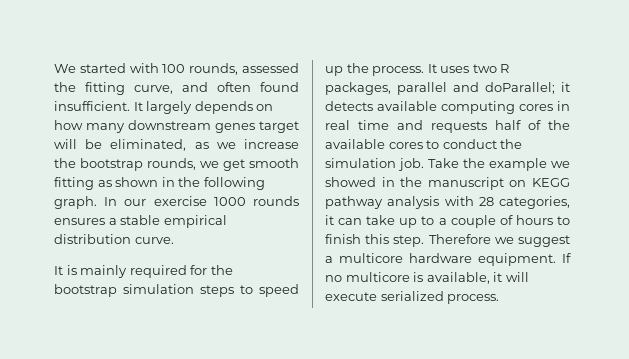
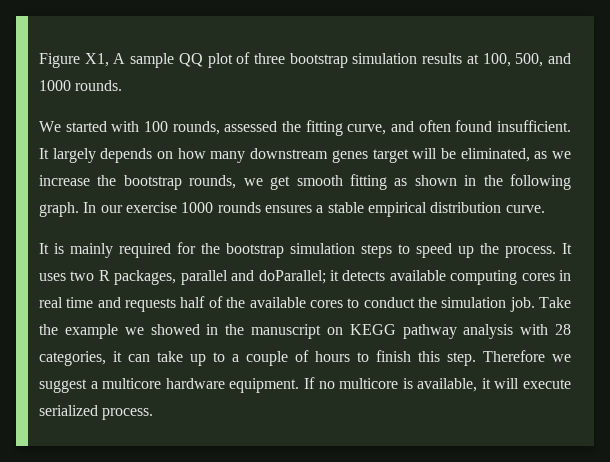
(54, 68) none -> [39,52,572,68] [39,80,123,91] Figure X1, A sample QQ plot of three bootstrap simulation results at 100, 500, and 1000 rounds. //

